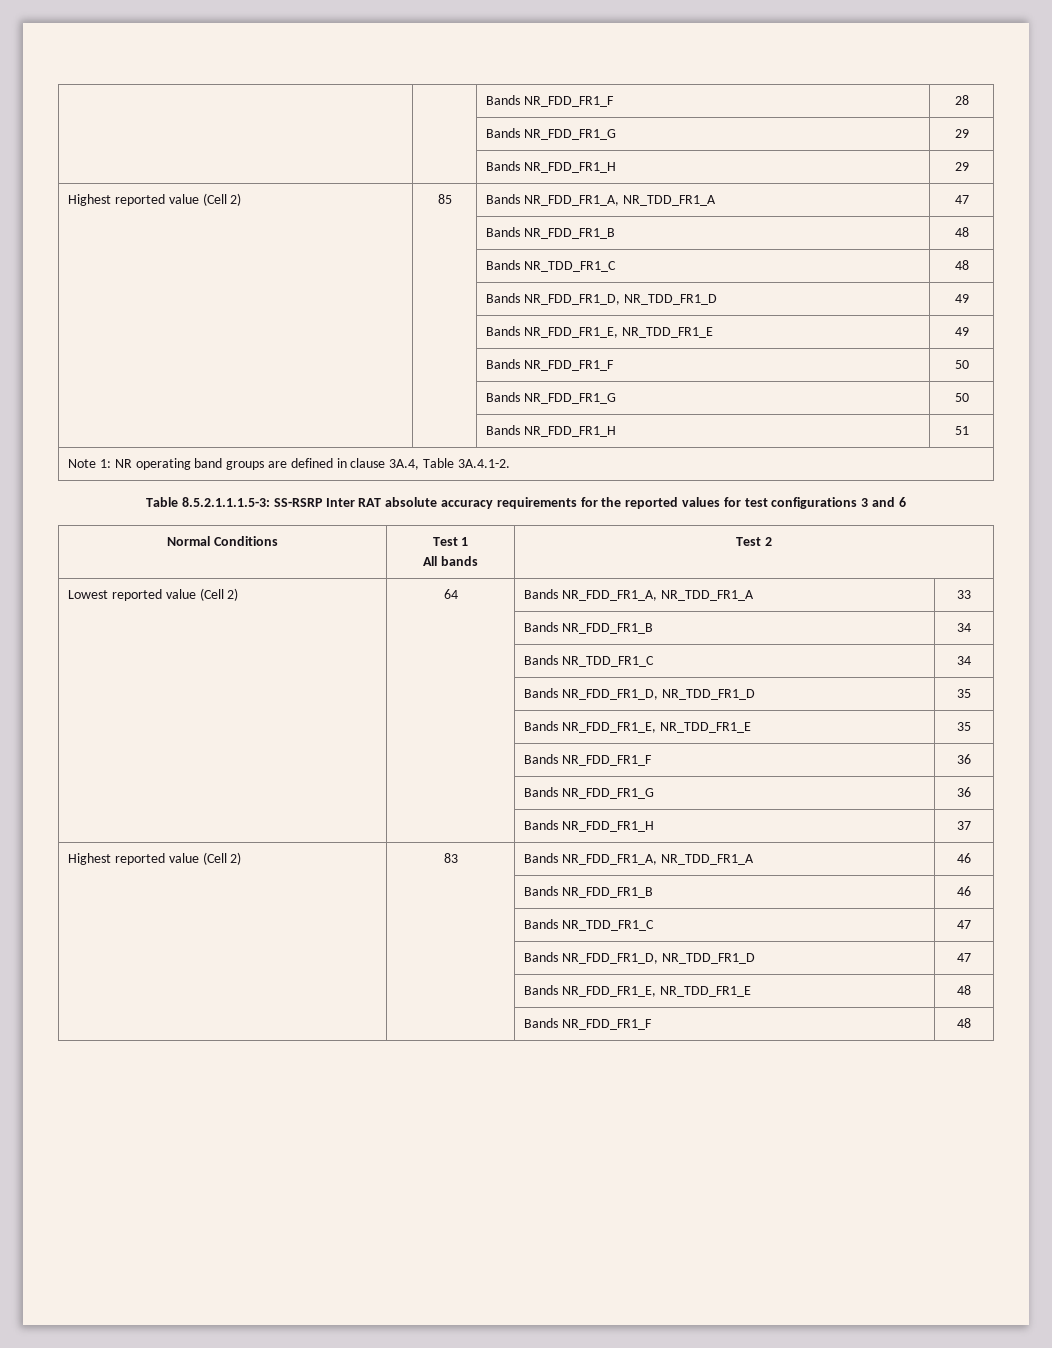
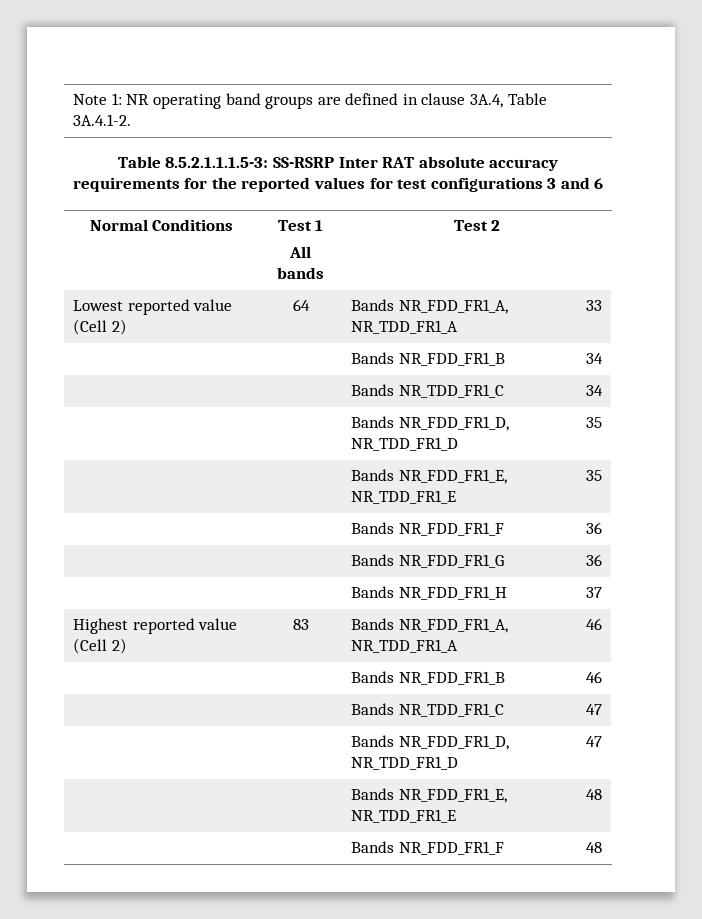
[486,95,615,107] [954,95,969,105] [486,128,617,140] [954,129,969,138] [486,161,617,173] [954,162,969,171] [68,193,242,206] [437,194,452,204] [486,194,716,206] [954,195,969,204] [486,227,616,239] [954,227,969,237] [486,260,617,272] [954,260,969,270] [486,293,717,305] [954,294,969,303] [486,326,713,338] [954,327,969,336] [486,359,615,371] [954,360,969,369] [486,392,617,404] [954,393,969,402] [486,425,617,437] [954,426,969,435] | | Bands NR_FDD_FR1_F | 28 // | | Bands NR_FDD_FR1_G | 29 // | | Bands NR_FDD_FR1_H | 29 // Highest reported value (Cell 2) | 85 | Bands NR_FDD_FR1_A, NR_TDD_FR1_A | 47 // | | Bands NR_FDD_FR1_B | 48 // | | Bands NR_TDD_FR1_C | 48 // | | Bands NR_FDD_FR1_D, NR_TDD_FR1_D | 49 // | | Bands NR_FDD_FR1_E, NR_TDD_FR1_E | 49 // | | Bands NR_FDD_FR1_F | 50 // | | Bands NR_FDD_FR1_G | 50 // | | Bands NR_FDD_FR1_H | 51 // -> (73, 99) none

